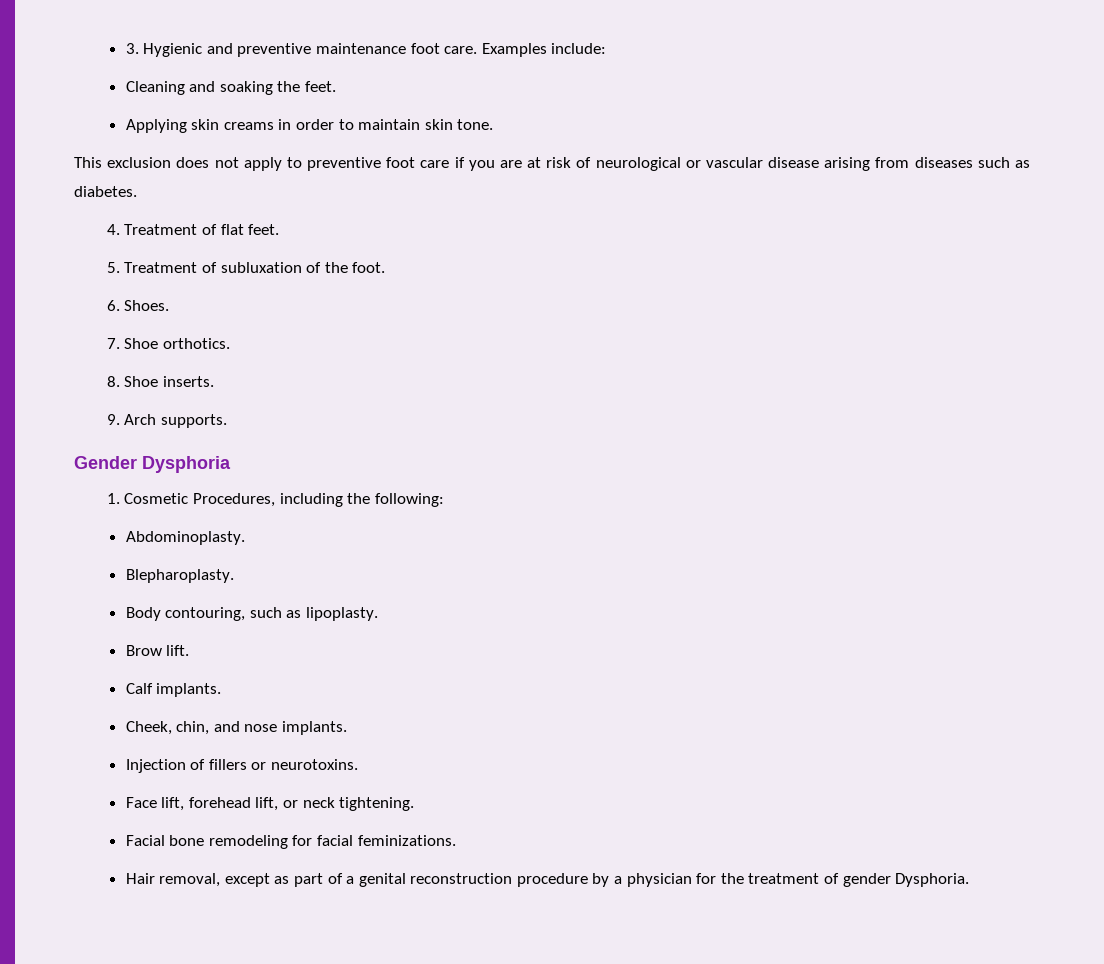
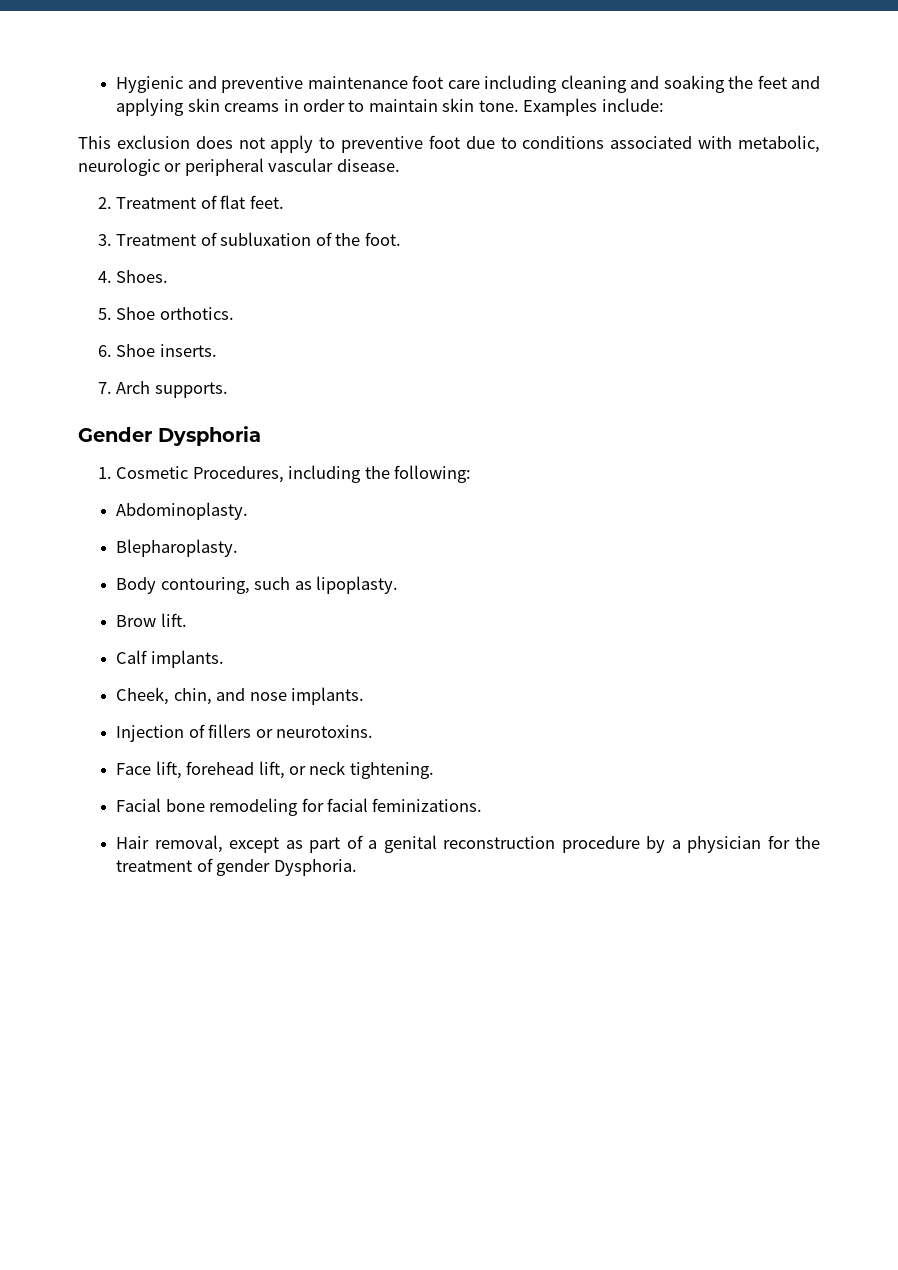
[125,43,139,54] 3. -> (116, 84) none
[444,43,607,57] [125,81,336,95] [125,119,187,133] care. Examples include: // Cleaning and soaking the feet. // Applying -> [447,75,821,93] [116,98,185,116] care including cleaning and soaking the feet and applying
(494, 124) none -> [523,98,664,116] Examples include:
[420,157,1030,171] [74,186,137,197] [106,224,120,235] care if you are at risk of neurological or vascular disease arising from diseases such as diabetes. // 4. -> [465,135,820,153] [78,158,400,176] [98,197,113,209] due to conditions associated with metabolic, neurologic or peripheral vascular disease. // 2.
[106,262,120,273] 5. -> [98,234,113,246] 3.
[106,300,120,311] 6. -> [98,271,113,283] 4.
[106,338,120,349] 7. -> [98,308,113,320] 5.
[106,376,120,387] 8. -> [98,345,113,357] 6.
[106,414,120,425] 9. -> [98,382,113,394] 7.

